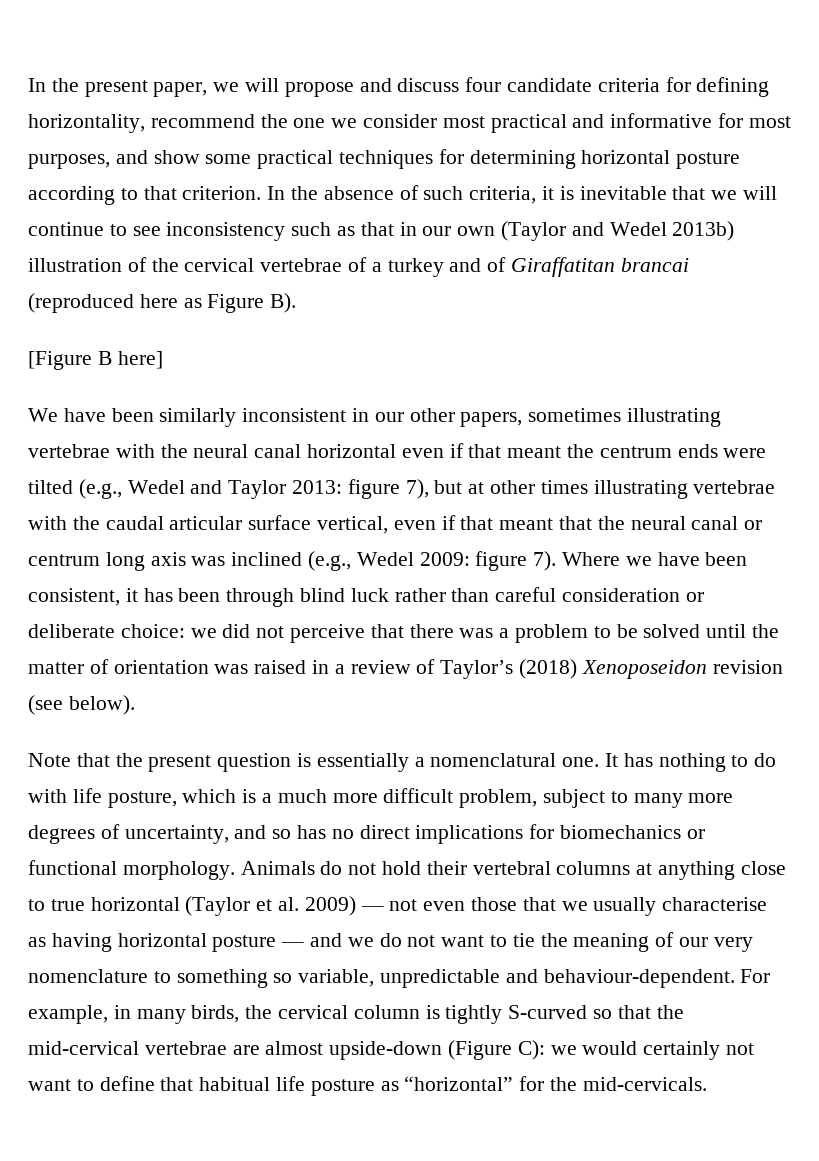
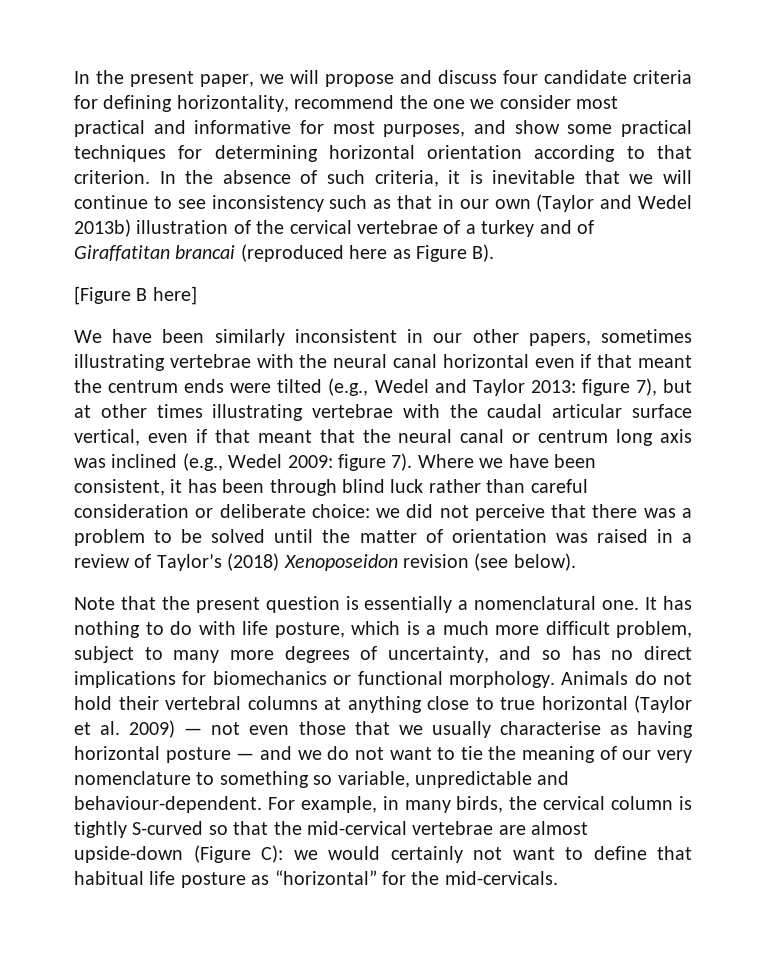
[676,152,741,169] posture -> [427,145,523,159] orientation

